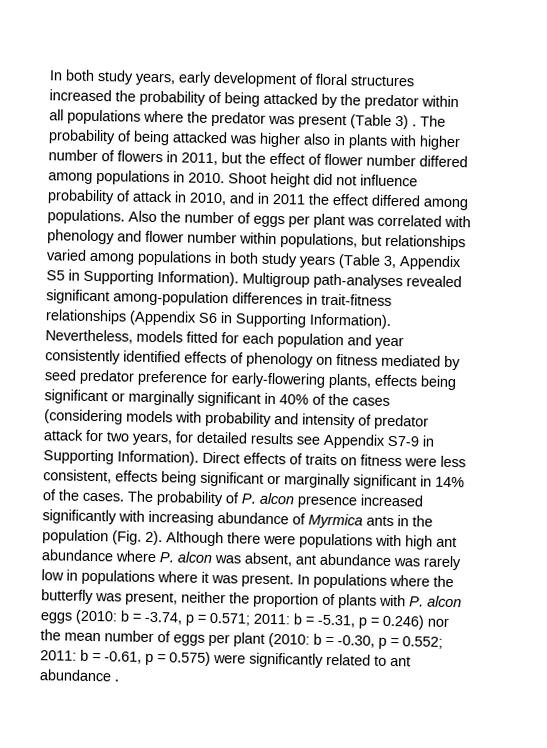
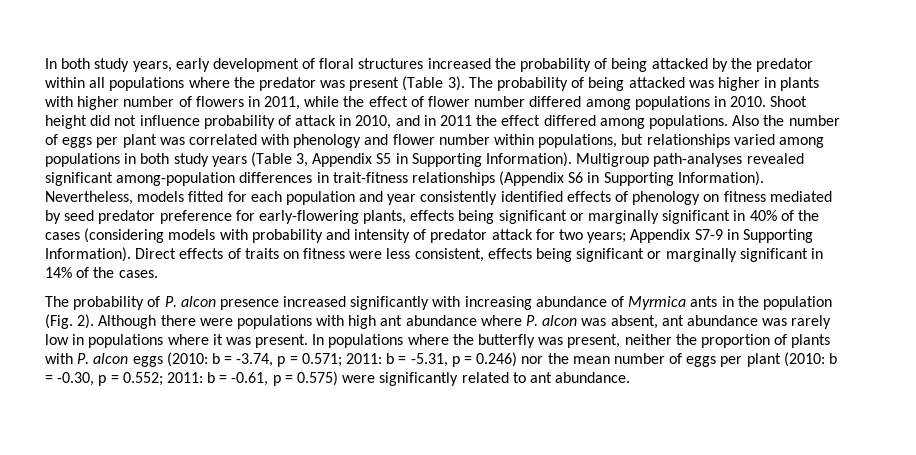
[395,115,417,130] 3) . -> [447,76,465,91] 3).
[303,133,331,145] also -> (760, 84) none
[221,152,242,164] but -> [304,96,340,107] while
[132,431,320,446] years, for detailed results see -> [587,232,627,243] years;
(124, 497) none -> (158, 274) //
[39,669,119,682] abundance . -> [555,372,631,383] abundance.

